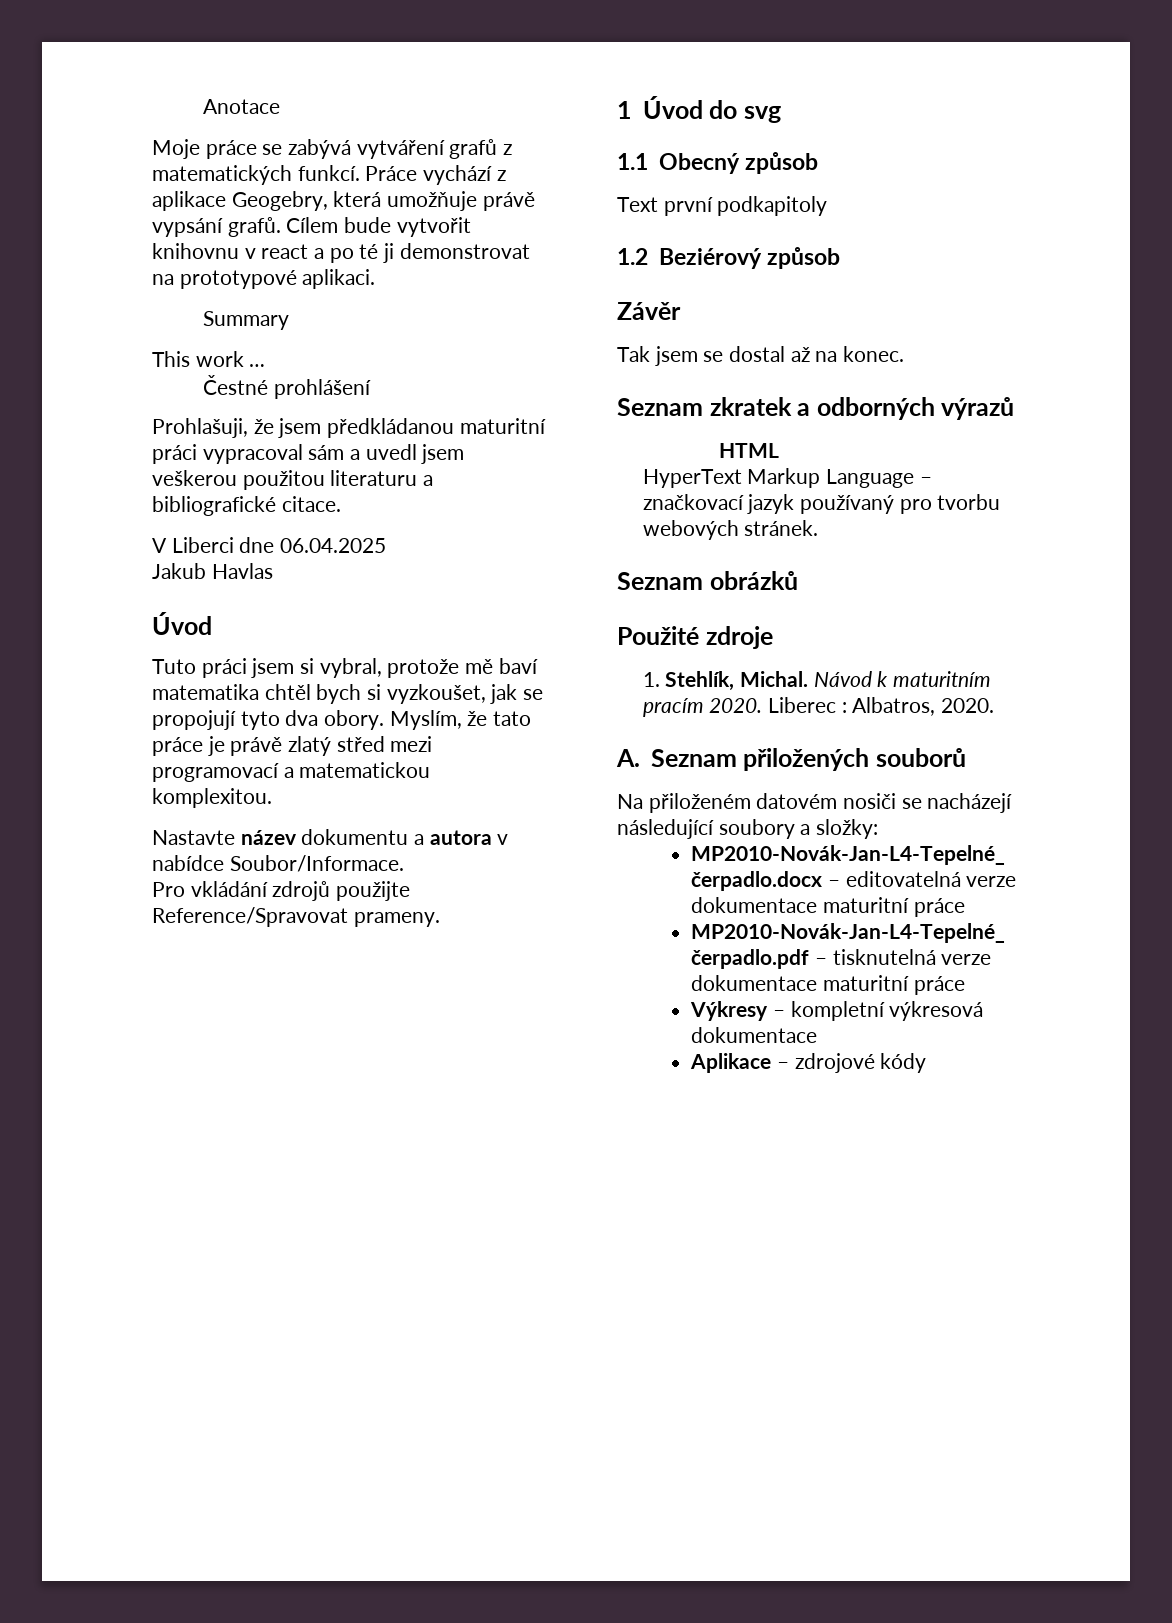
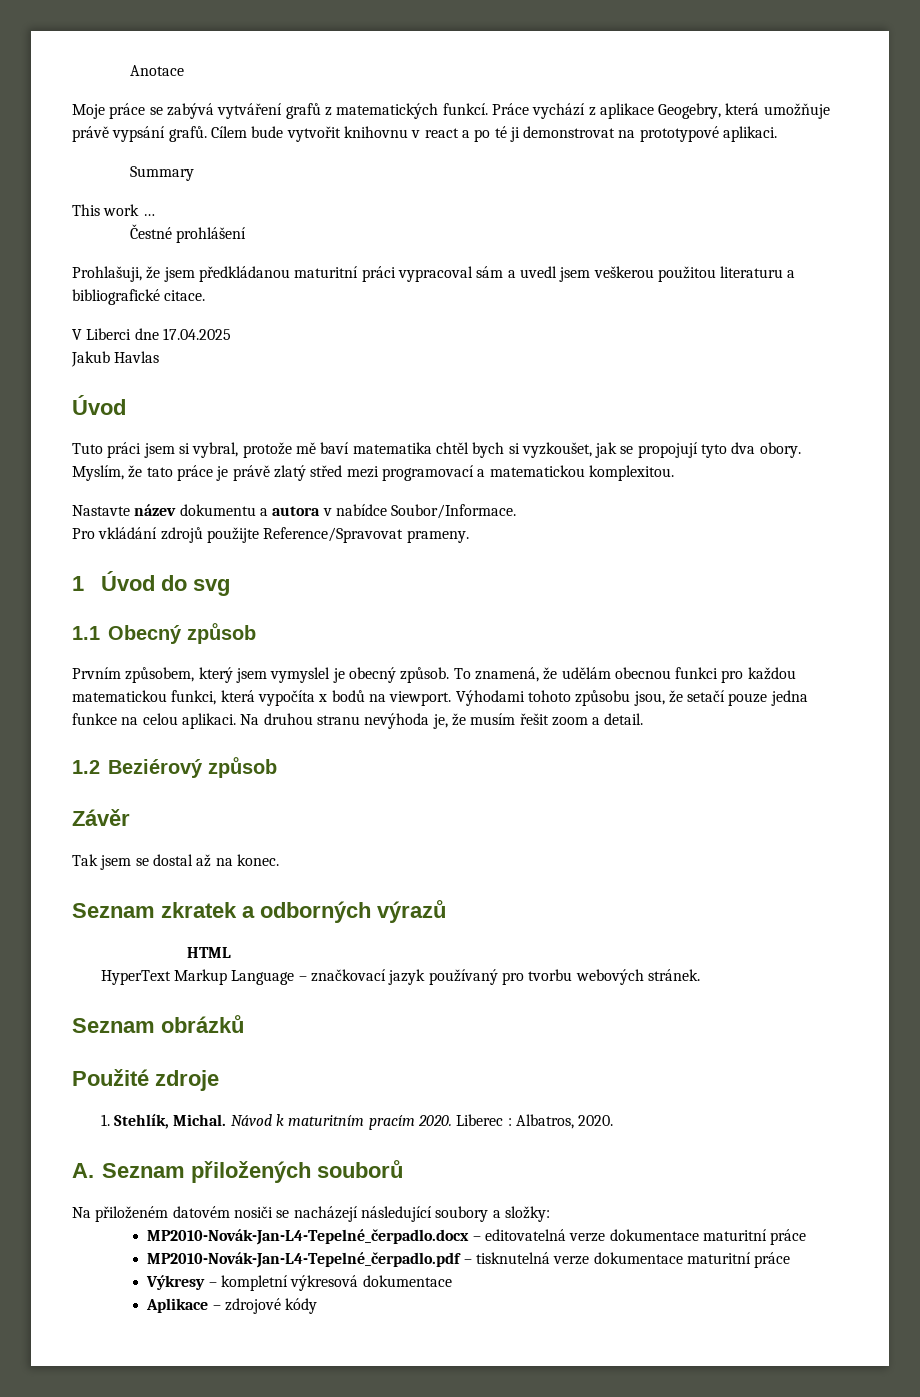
[280,538,387,553] 06.04.2025 -> [162,328,231,340] 17.04.2025
[617,196,828,216] Text první podkapitoly -> [72,667,796,683] [72,690,808,706] [72,713,644,729] Prvním způsobem, který jsem vymyslel je obecný způsob. To znamená, že udělám obecnou funkci pro každou matematickou funkci, která vypočíta x bodů na viewport. Výhodami tohoto způsobu jsou, že setačí pouze jedna funkce na celou aplikaci. Na druhou stranu nevýhoda je, že musím řešit zoom a detail.

